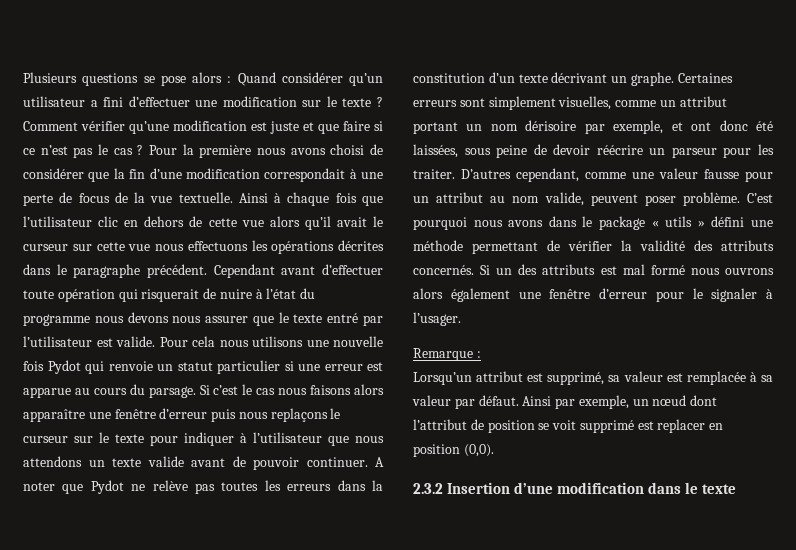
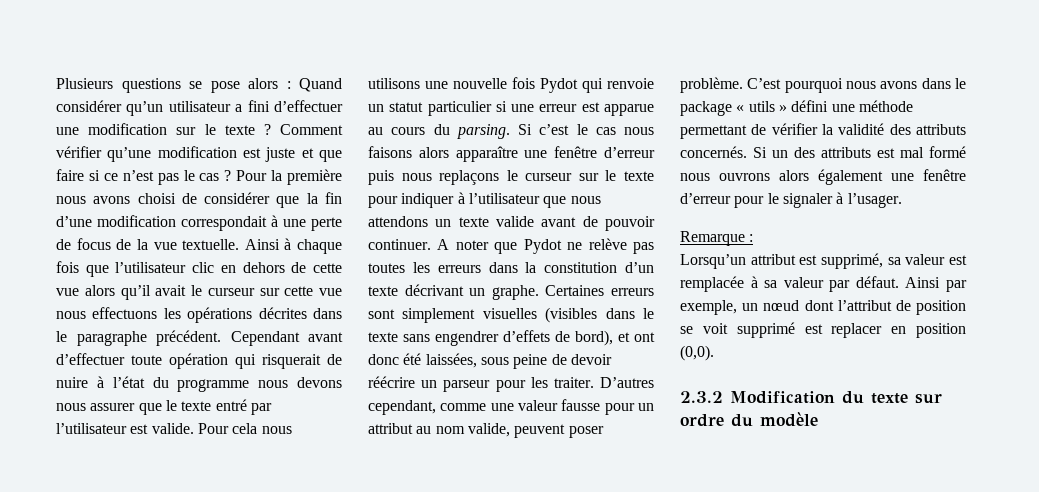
[148,386,196,398] parsage. -> [456,124,510,139] parsing.
[558,96,727,110] [413,120,664,134] visuelles, comme un attribut portant un nom dérisoire par exemple, -> [482,307,654,323] [368,330,613,346] visuelles (visibles dans le texte sans engendrer d’effets de bord),
[447,482,737,494] Insertion d’une modification dans le texte -> [730,391,942,404] [680,412,818,427] Modification du texte sur ordre du modèle

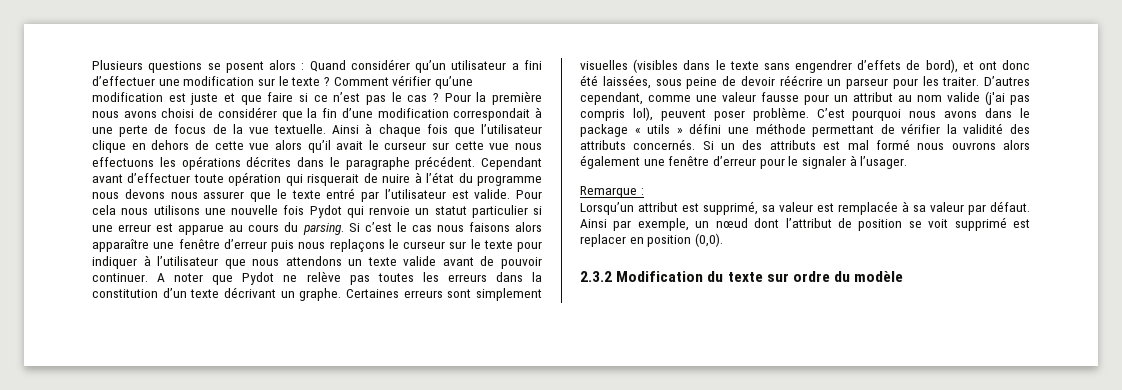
[210,81,240,93] pose -> [225,61,264,73] posent
[192,262,215,273] clic -> [92,140,126,153] clique
[467,423,510,437] valide, -> [947,91,1030,105] [580,107,653,121] valide (j'ai pas compris lol),

